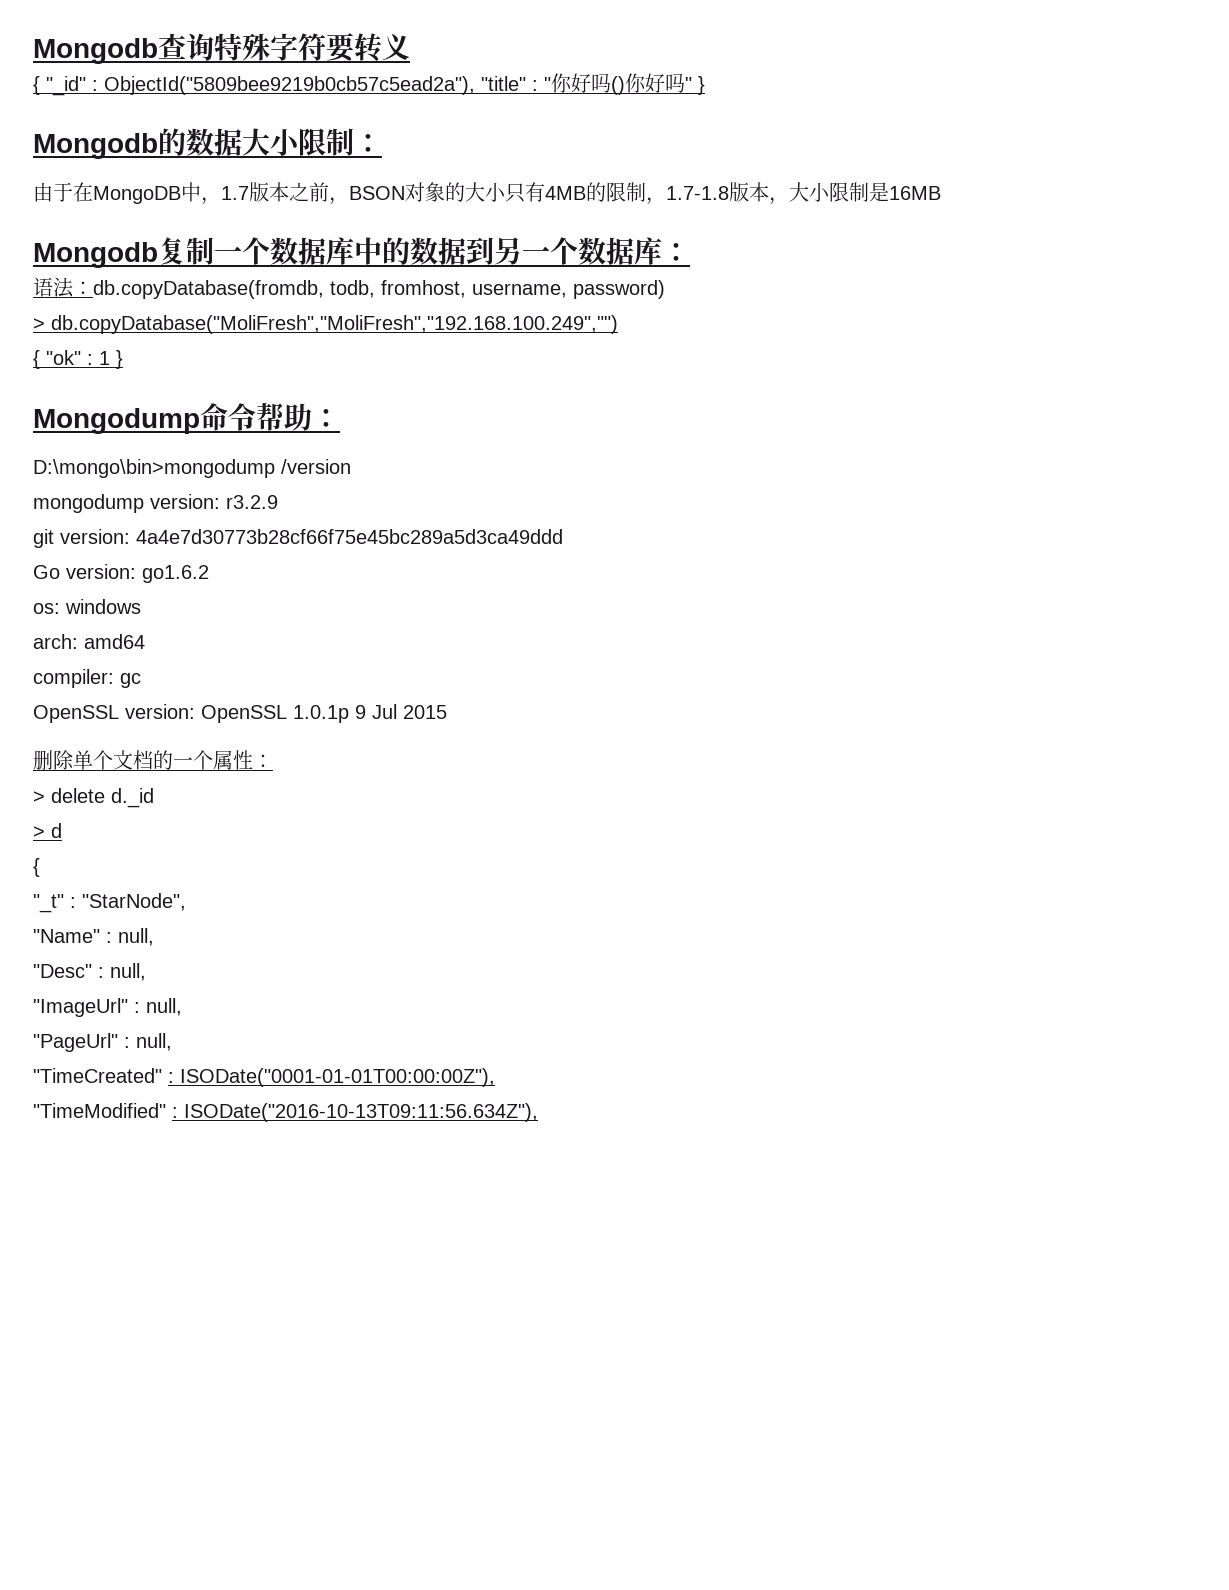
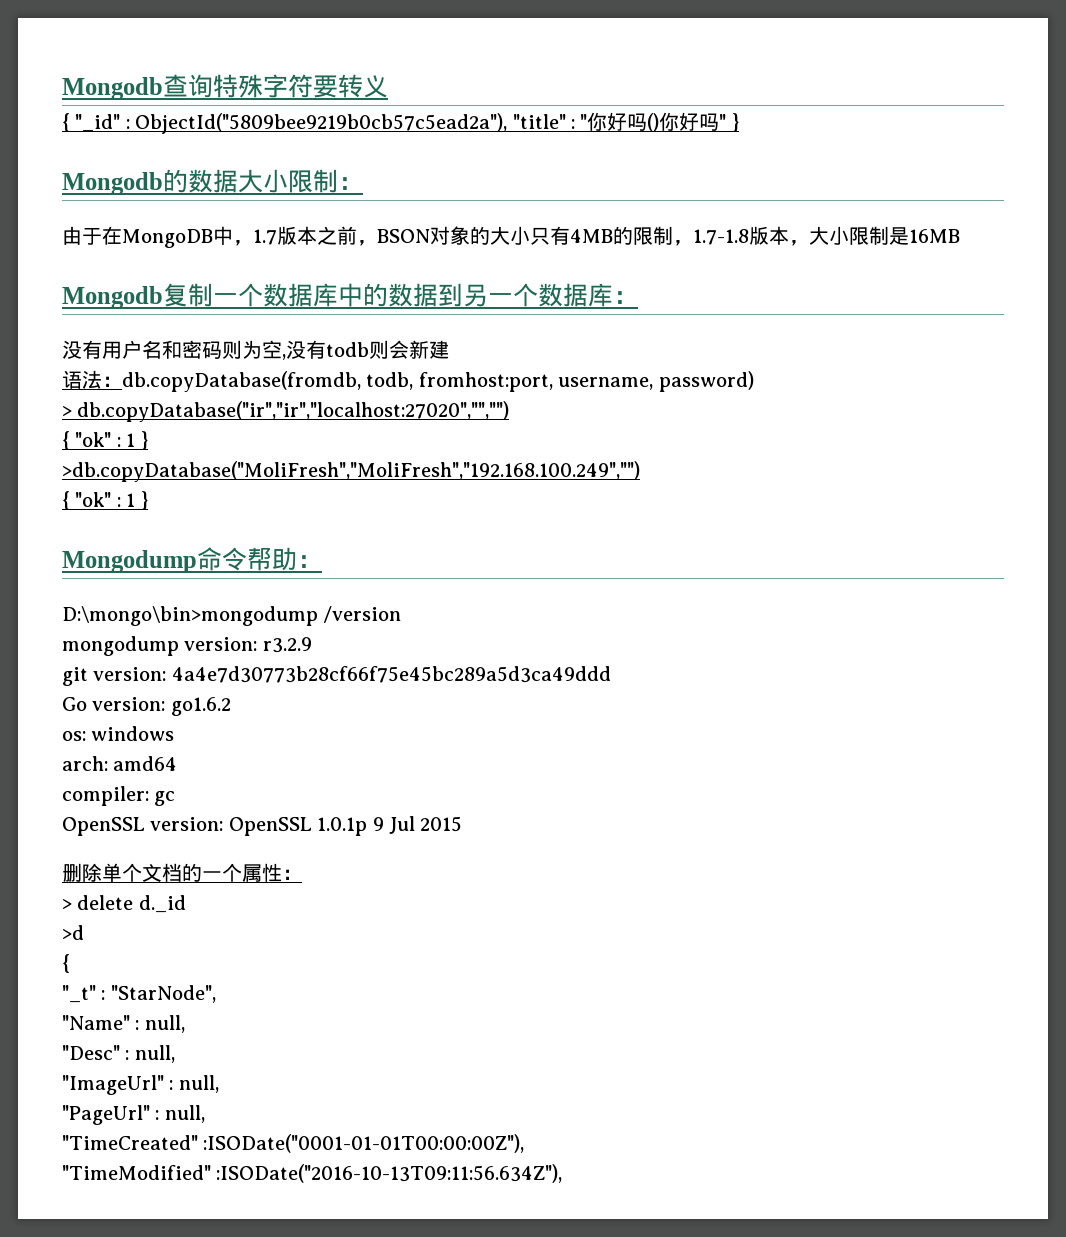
(690, 252) none -> [62,340,449,360] // 没有用户名和密码则为空,没有todb则会新建
[381,280,466,298] fromhost, -> [418,372,553,392] fromhost:port,
[51,315,618,334] db.copyDatabase("MoliFresh","MoliFresh","192.168.100.249","") -> [77,401,510,422] [62,431,148,450] [62,461,640,482] db.copyDatabase("ir","ir","localhost:27020","","") // { "ok" : 1 } // >db.copyDatabase("MoliFresh","MoliFresh","192.168.100.249","")
[33,823,62,838] > d -> [62,925,84,940] >d
[168,1068,495,1087] : ISODate("0001-01-01T00:00:00Z"), -> [203,1134,525,1153] :ISODate("0001-01-01T00:00:00Z"),
[172,1103,538,1122] : ISODate("2016-10-13T09:11:56.634Z"), -> [216,1164,563,1183] :ISODate("2016-10-13T09:11:56.634Z"),

